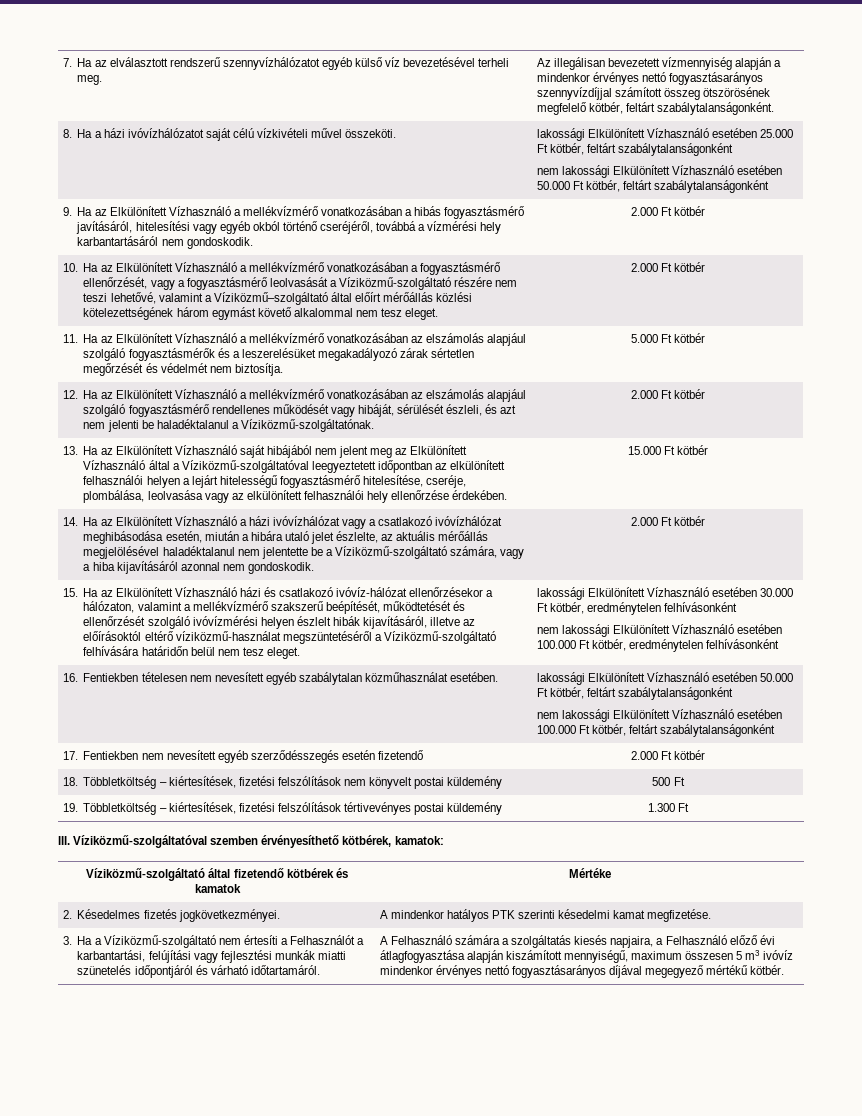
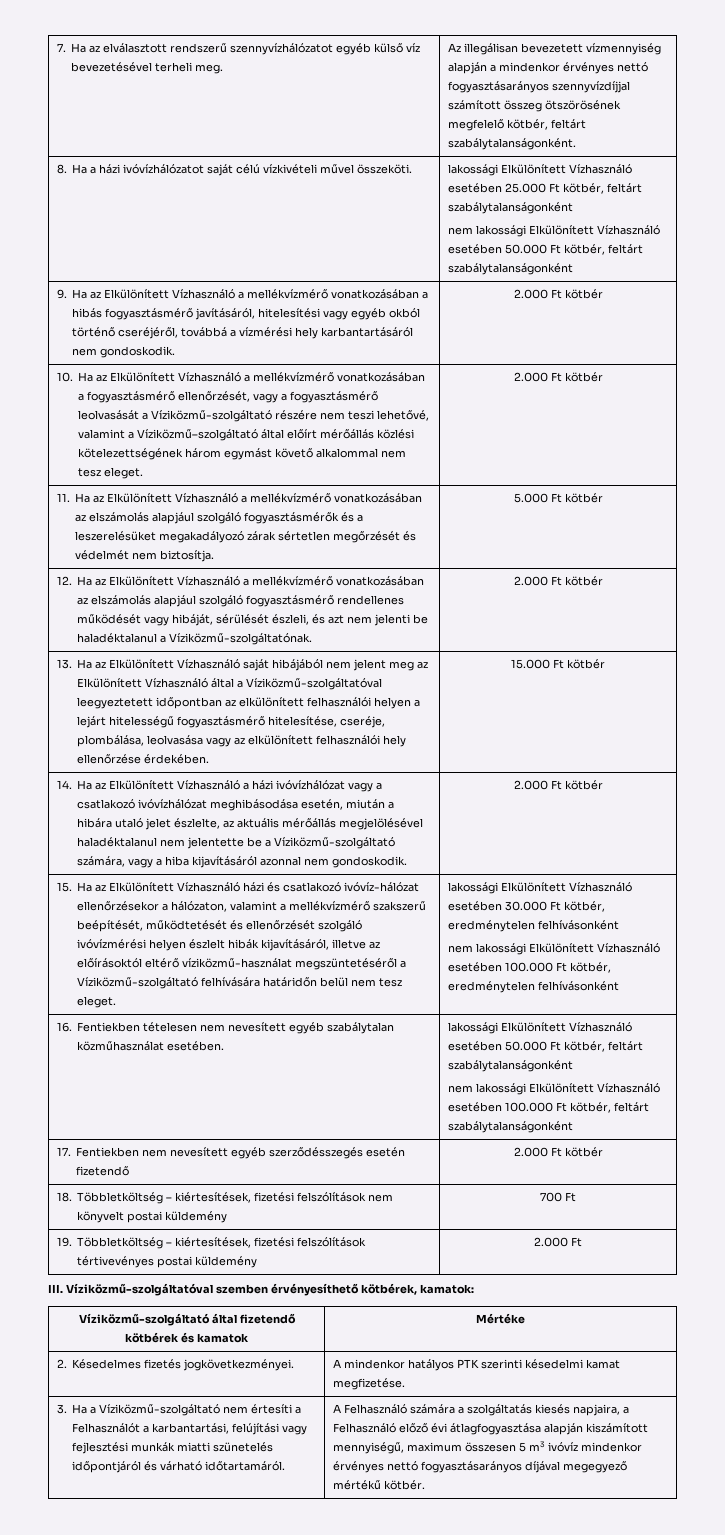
[652,777,671,786] 500 -> [540,1192,562,1202] 700
[647,803,675,812] 1.300 -> [534,1237,568,1247] 2.000

